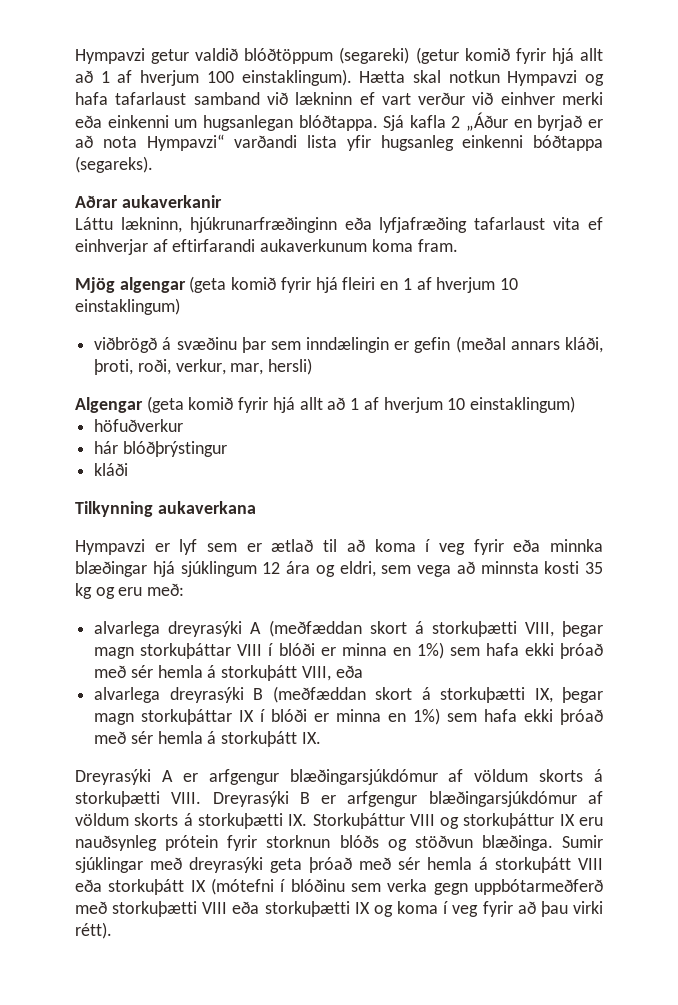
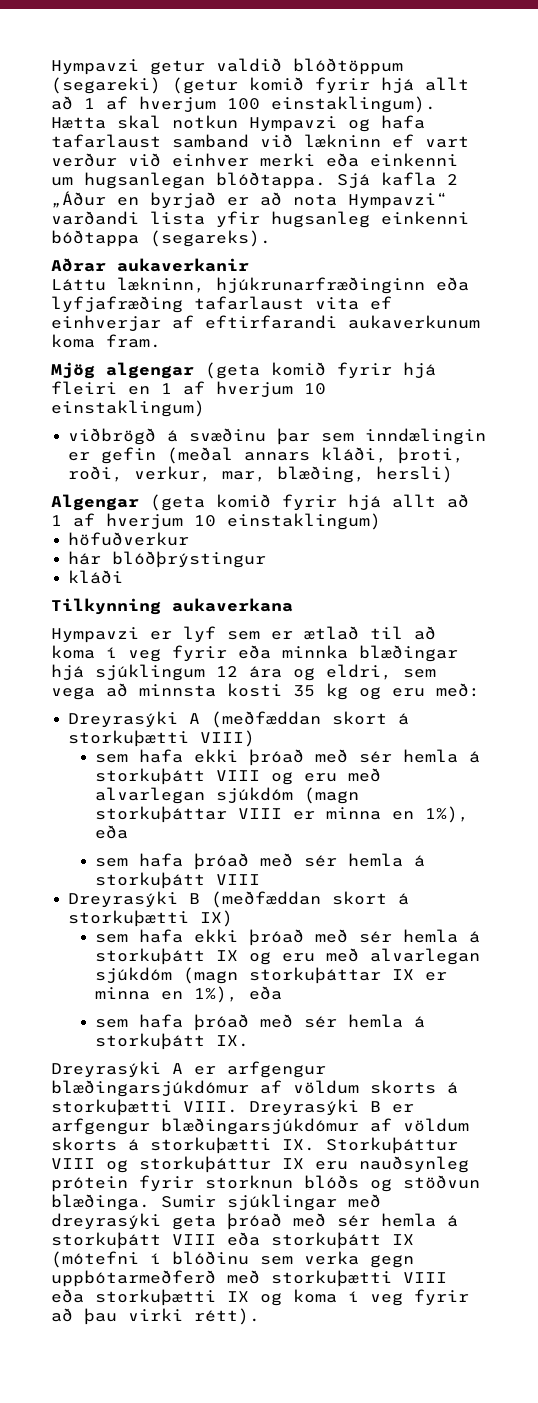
(264, 369) none -> [277,466,366,483] blæðing,
[94,621,243,637] alvarlega dreyrasýki -> [68,711,179,728] Dreyrasýki
[524,621,603,637] [94,642,603,659] [94,665,363,681] [94,687,244,703] VIII, þegar magn storkuþáttar VIII í blóði er minna en 1%) sem hafa ekki þróað með sér hemla á storkuþátt VIII, eða // alvarlega dreyrasýki -> [200,730,256,747] [94,749,480,766] [94,768,381,785] [94,787,359,804] [94,806,469,823] [94,825,128,839] [94,853,425,870] [94,872,260,889] [68,891,179,908] VIII) // sem hafa ekki þróað með sér hemla á storkuþátt VIII og eru með alvarlegan sjúkdóm (magn storkuþáttar VIII er minna en 1%), eða // sem hafa þróað með sér hemla á storkuþátt VIII // Dreyrasýki
[534,687,603,703] [94,708,554,725] IX, þegar magn storkuþáttar IX í blóði er minna en 1%) sem hafa ekki -> [200,910,234,927] [94,929,480,946] [94,948,480,965] [94,967,447,984] [94,986,282,1003] [94,1014,183,1028] IX) // sem hafa ekki þróað með sér hemla á storkuþátt IX og eru með alvarlegan sjúkdóm (magn storkuþáttar IX er minna en 1%), eða // sem hafa

